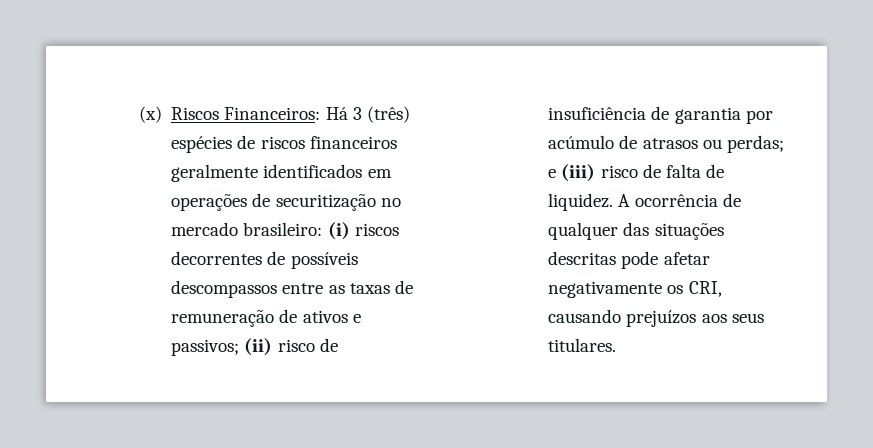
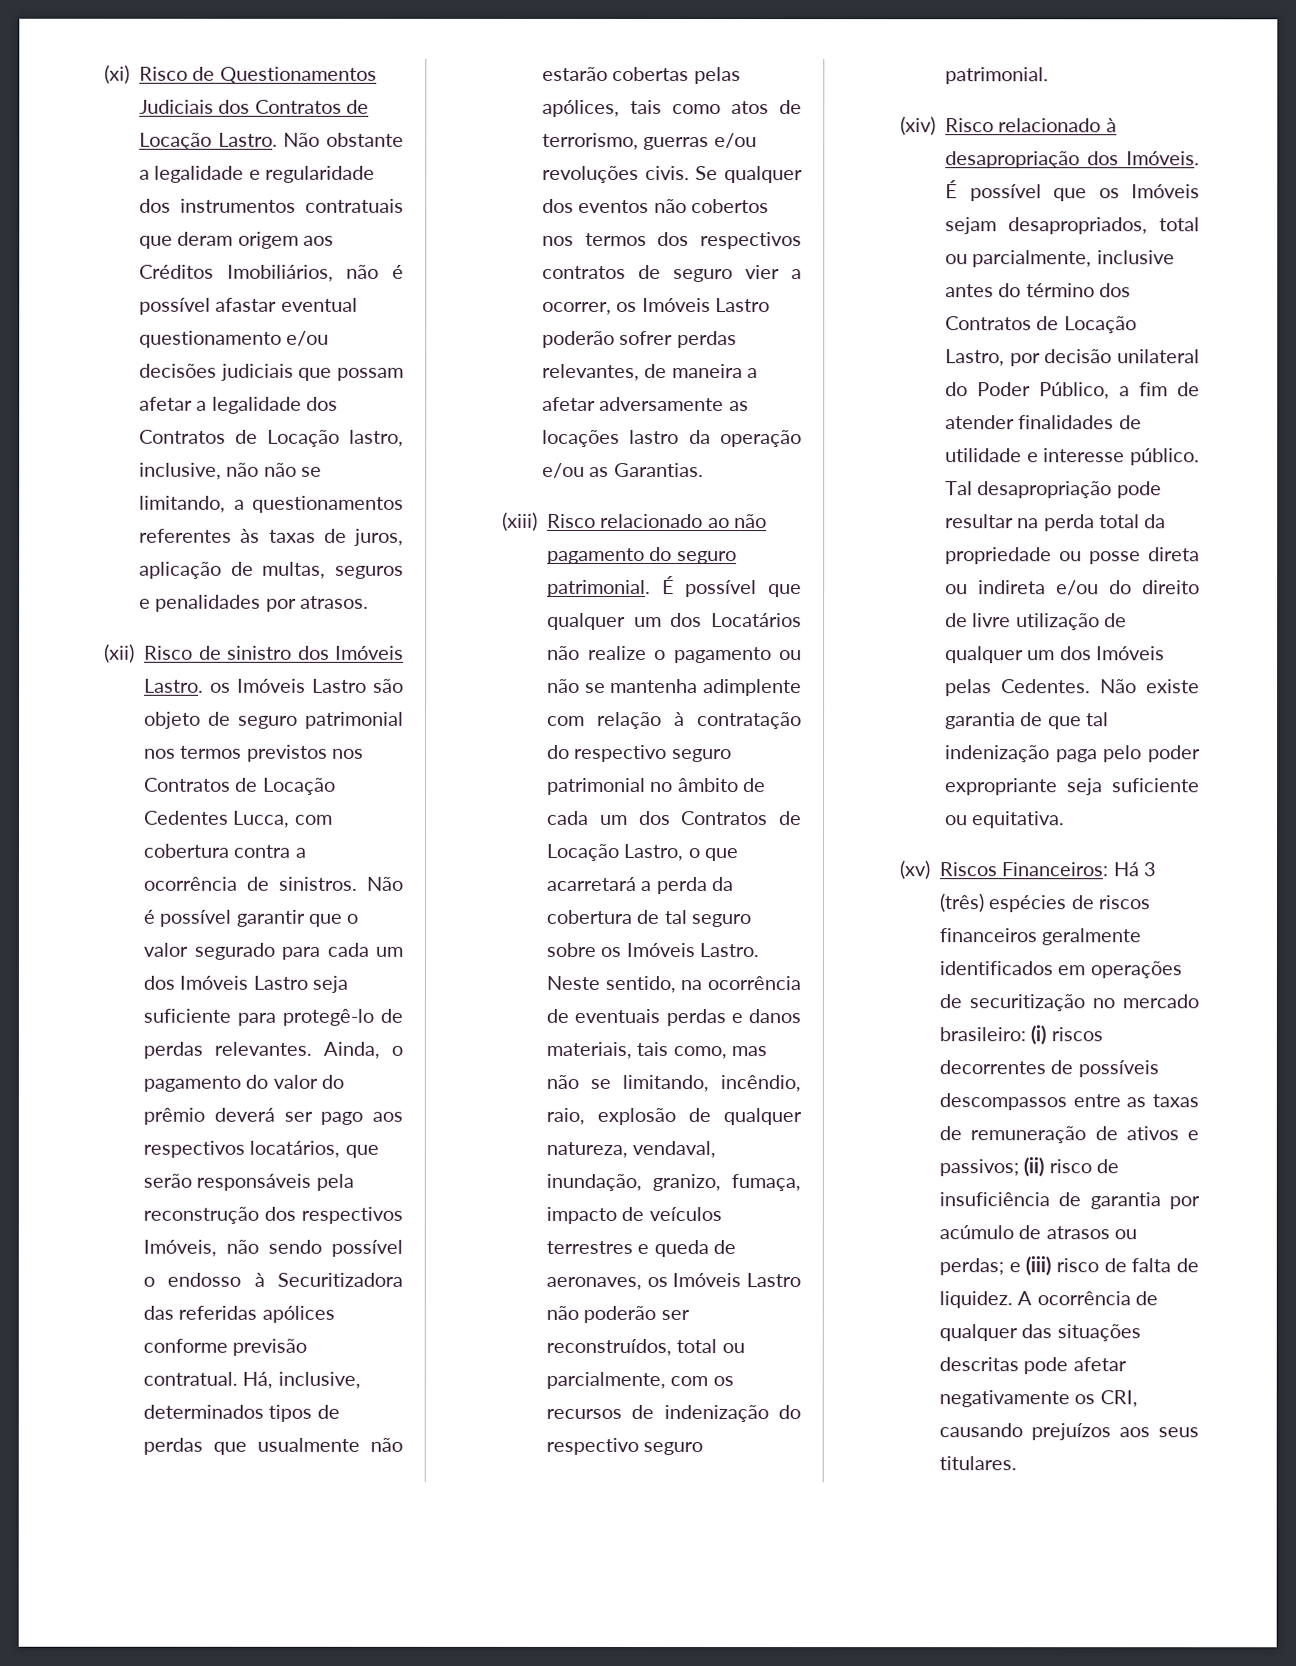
[138,106,162,123] (x) -> [104,64,377,84] [139,99,369,114] [139,132,404,150] [139,165,375,183] [139,198,404,213] [139,231,334,249] [139,264,404,282] [139,297,358,315] [139,330,330,348] [139,363,404,381] [139,396,338,414] [139,429,404,447] [139,462,322,480] [139,495,405,513] [139,528,404,546] [139,561,404,579] [139,594,369,612] [104,643,404,663] [144,678,404,693] [144,711,404,729] [144,744,364,762] [144,777,336,795] [144,810,333,828] [143,843,306,858] [143,876,403,891] [143,909,359,927] [143,942,403,960] [143,975,348,993] [143,1008,403,1026] [143,1041,403,1059] [143,1074,344,1092] [143,1107,403,1125] [143,1140,379,1158] [143,1173,354,1191] [143,1206,404,1224] [143,1239,403,1257] [143,1272,403,1287] [143,1305,335,1323] [143,1338,308,1356] [143,1371,361,1389] [143,1404,340,1422] [143,1437,403,1455] [542,66,741,85] [542,99,802,117] [542,132,757,151] [542,165,803,184] [542,198,769,214] [542,232,802,250] [542,264,802,283] [542,297,770,315] [542,330,737,349] [542,363,758,381] [542,396,749,412] [542,429,802,448] [542,462,704,478] [502,511,767,531] [547,547,737,565] [547,576,802,598] [547,612,802,630] [547,645,802,664] [547,678,802,697] [547,711,802,730] [547,744,732,763] [547,777,766,795] [547,810,802,826] [546,843,738,862] [546,876,733,895] [546,909,751,928] [546,942,759,958] [546,975,801,994] [546,1008,801,1027] [546,1041,767,1060] [546,1074,801,1093] [546,1107,802,1126] [546,1140,717,1159] [546,1173,801,1192] [546,1206,722,1224] [546,1240,736,1258] [546,1273,801,1290] [546,1305,690,1324] [546,1338,745,1357] [546,1371,734,1390] [546,1404,801,1423] [546,1437,704,1456] [945,67,1050,85] [900,116,1117,136] [945,151,1200,169] [945,180,1200,202] [945,217,1200,235] [945,250,1175,268] [945,283,1131,298] [945,316,1137,334] [945,349,1200,367] [945,382,1200,400] [945,415,1142,430] [945,448,1200,466] [945,481,1162,499] [945,514,1167,532] [945,547,1200,565] [945,580,1200,596] [945,613,1127,631] [945,646,1165,664] [945,679,1200,697] [945,712,1109,730] [945,745,1201,763] [945,778,1200,796] [945,811,1066,829] [899,860,931,880] (xi) Risco de Questionamentos Judiciais dos Contratos de Locação Lastro. Não obstante a legalidade e regularidade dos instrumentos contratuais que deram origem aos Créditos Imobiliários, não é possível afastar eventual questionamento e/ou decisões judiciais que possam afetar a legalidade dos Contratos de Locação lastro, inclusive, não não se limitando, a questionamentos referentes às taxas de juros, aplicação de multas, seguros e penalidades por atrasos. // (xii) Risco de sinistro dos Imóveis Lastro. os Imóveis Lastro são objeto de seguro patrimonial nos termos previstos nos Contratos de Locação Cedentes Lucca, com cobertura contra a ocorrência de sinistros. Não é possível garantir que o valor segurado para cada um dos Imóveis Lastro seja suficiente para protegê-lo de perdas relevantes. Ainda, o pagamento do valor do prêmio deverá ser pago aos respectivos locatários, que serão responsáveis pela reconstrução dos respectivos Imóveis, não sendo possível o endosso à Securitizadora das referidas apólices conforme previsão contratual. Há, inclusive, determinados tipos de perdas que usualmente não estarão cobertas pelas apólices, tais como atos de terrorismo, guerras e/ou revoluções civis. Se qualquer dos eventos não cobertos nos termos dos respectivos contratos de seguro vier a ocorrer, os Imóveis Lastro poderão sofrer perdas relevantes, de maneira a afetar adversamente as locações lastro da operação e/ou as Garantias. // (xiii) Risco relacionado ao não pagamento do seguro patrimonial. É possível que qualquer um dos Locatários não realize o pagamento ou não se mantenha adimplente com relação à contratação do respectivo seguro patrimonial no âmbito de cada um dos Contratos de Locação Lastro, o que acarretará a perda da cobertura de tal seguro sobre os Imóveis Lastro. Neste sentido, na ocorrência de eventuais perdas e danos materiais, tais como, mas não se limitando, incêndio, raio, explosão de qualquer natureza, vendaval, inundação, granizo, fumaça, impacto de veículos terrestres e queda de aeronaves, os Imóveis Lastro não poderão ser reconstruídos, total ou parcialmente, com os recursos de indenização do respectivo seguro patrimonial. // (xiv) Risco relacionado à desapropriação dos Imóveis. É possível que os Imóveis sejam desapropriados, total ou parcialmente, inclusive antes do término dos Contratos de Locação Lastro, por decisão unilateral do Poder Público, a fim de atender finalidades de utilidade e interesse público. Tal desapropriação pode resultar na perda total da propriedade ou posse direta ou indireta e/ou do direito de livre utilização de qualquer um dos Imóveis pelas Cedentes. Não existe garantia de que tal indenização paga pelo poder expropriante seja suficiente ou equitativa. // (xv)

